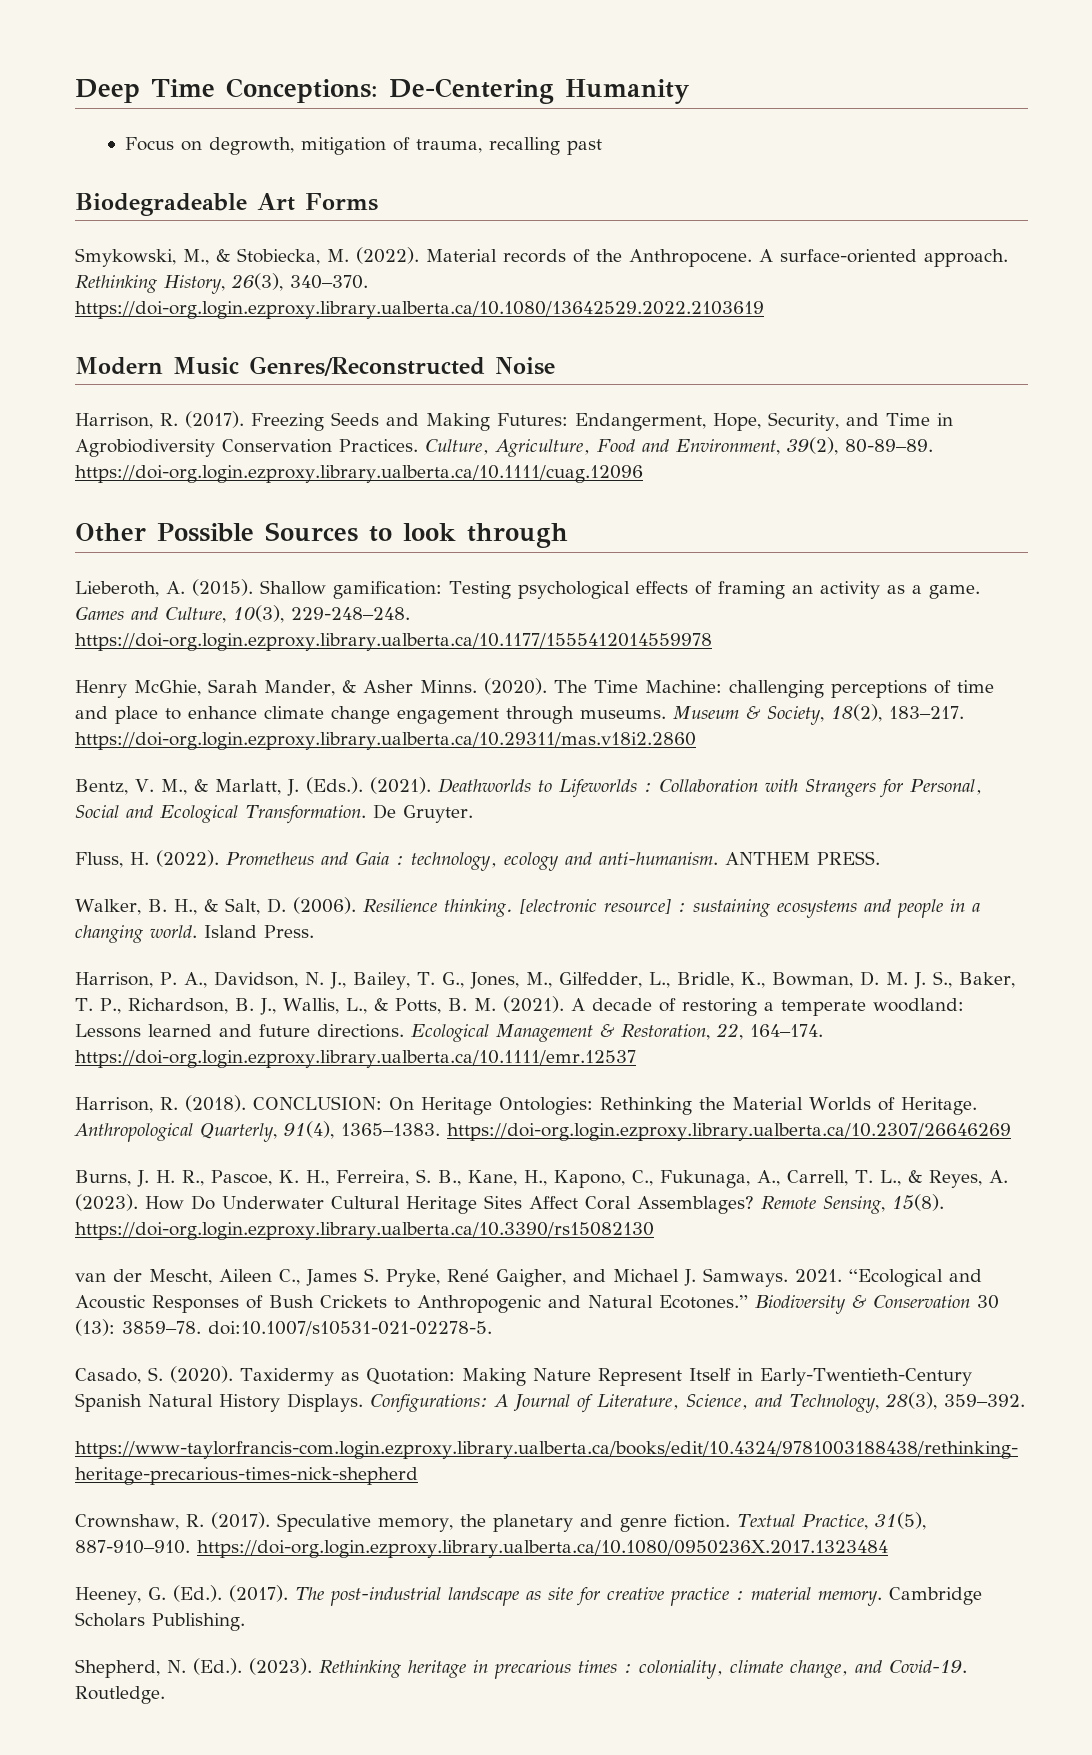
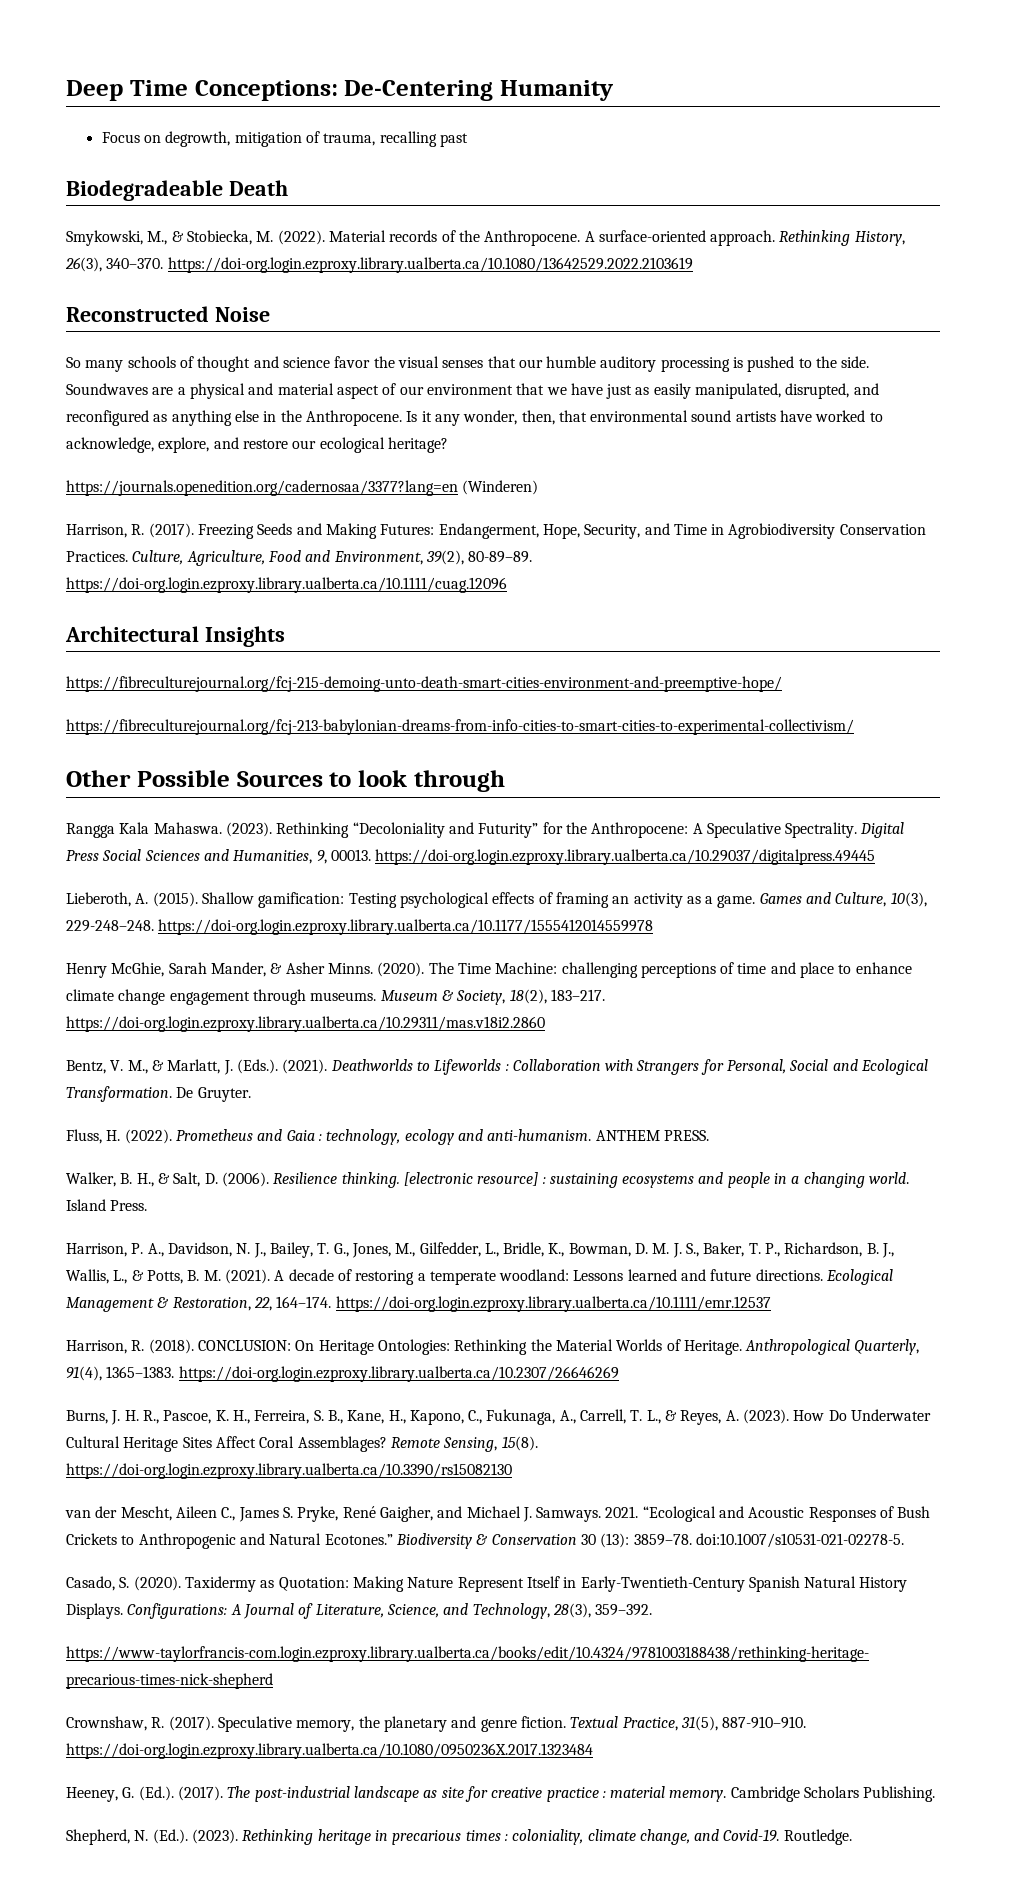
[257,193,378,211] Art Forms -> [228,180,288,196] Death
[75,356,555,376] Modern Music Genres/Reconstructed Noise -> [66,306,270,322] [66,356,870,372] [66,383,879,399] [66,410,883,426] [66,437,448,453] [66,480,539,496] Reconstructed Noise // So many schools of thought and science favor the visual senses that our humble auditory processing is pushed to the side. Soundwaves are a physical and material aspect of our environment that we have just as easily manipulated, disrupted, and reconfigured as anything else in the Anthropocene. Is it any wonder, then, that environmental sound artists have worked to acknowledge, explore, and restore our ecological heritage? // https://journals.openedition.org/cadernosaa/3377?lang=en (Winderen)
(643, 474) none -> [65,626,285,647] [66,676,782,692] [66,719,854,735] // Architectural Insights // https://fibreculturejournal.org/fcj-215-demoing-unto-death-smart-cities-environment-and-preemptive-hope/ // https://fibreculturejournal.org/fcj-213-babylonian-dreams-from-info-cities-to-smart-cities-to-experimental-collectivism/
(568, 535) none -> [66,822,905,838] [66,849,876,865] // Rangga Kala Mahaswa. (2023). Rethinking “Decoloniality and Futurity” for the Anthropocene: A Speculative Spectrality. Digital Press Social Sciences and Humanities, 9, 00013. https://doi-org.login.ezproxy.library.ualberta.ca/10.29037/digitalpress.49445

